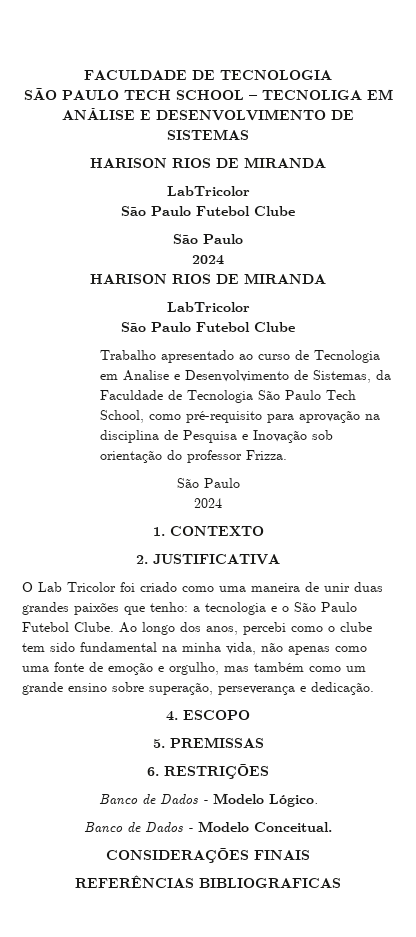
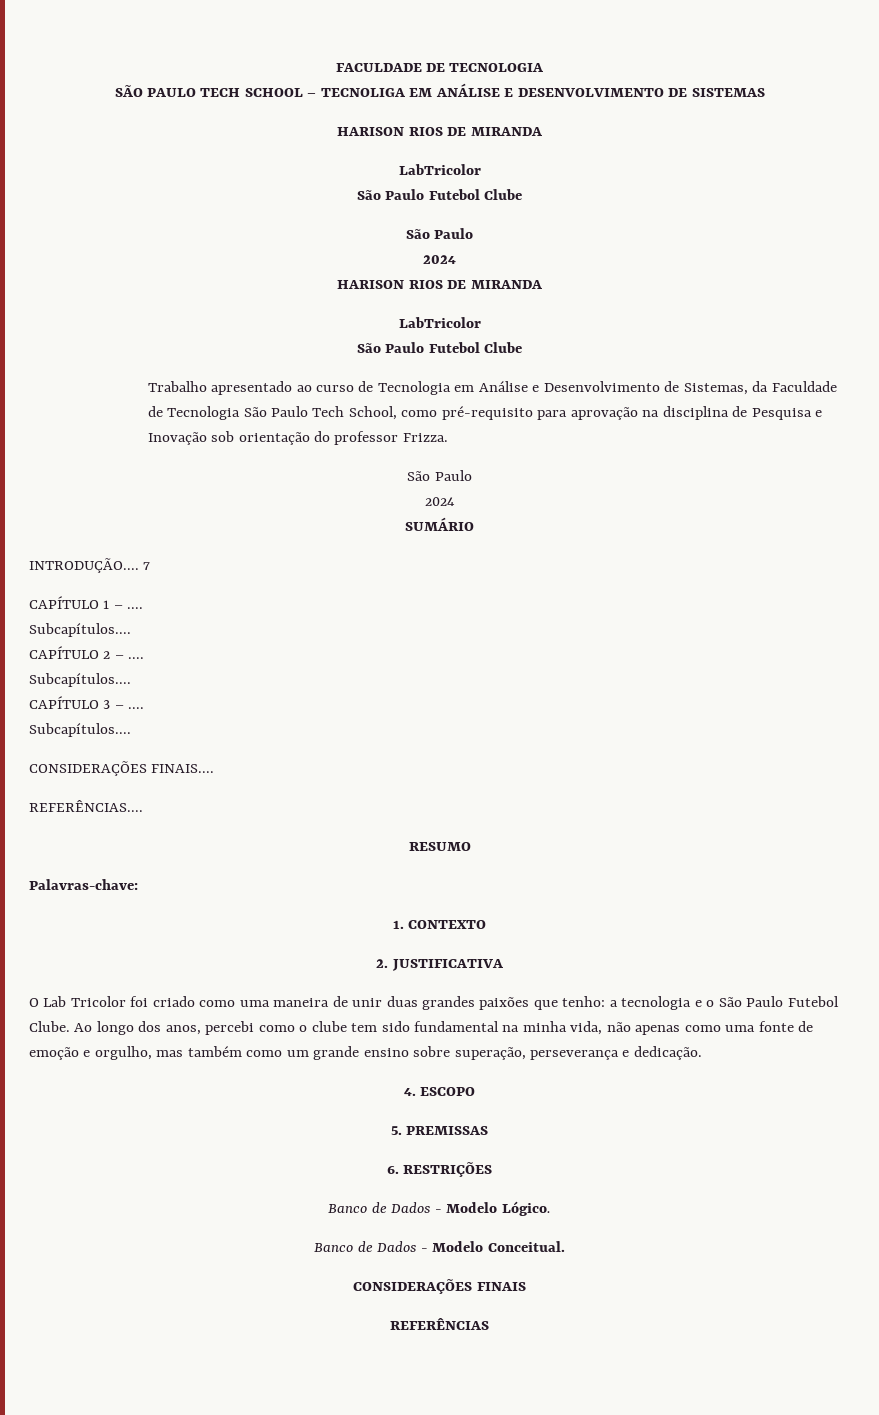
[122,370,169,381] Analise -> [478,381,528,392] Análise
(222, 503) none -> [405,517,474,531] [29,558,151,573] [29,596,144,609] [29,623,131,637] [29,646,145,659] [29,673,131,687] [29,696,145,709] [29,723,131,737] [29,761,215,776] [29,800,143,812] [408,842,471,851] [29,879,138,890] // SUMÁRIO // INTRODUÇÃO.... 7 // CAPÍTULO 1 – .... // Subcapítulos.... // CAPÍTULO 2 – .... // Subcapítulos.... // CAPÍTULO 3 – .... // Subcapítulos.... // CONSIDERAÇÕES FINAIS.... // REFERÊNCIAS.... // RESUMO // Palavras-chave:
[199,878,341,888] BIBLIOGRAFICAS -> (489, 1324) none

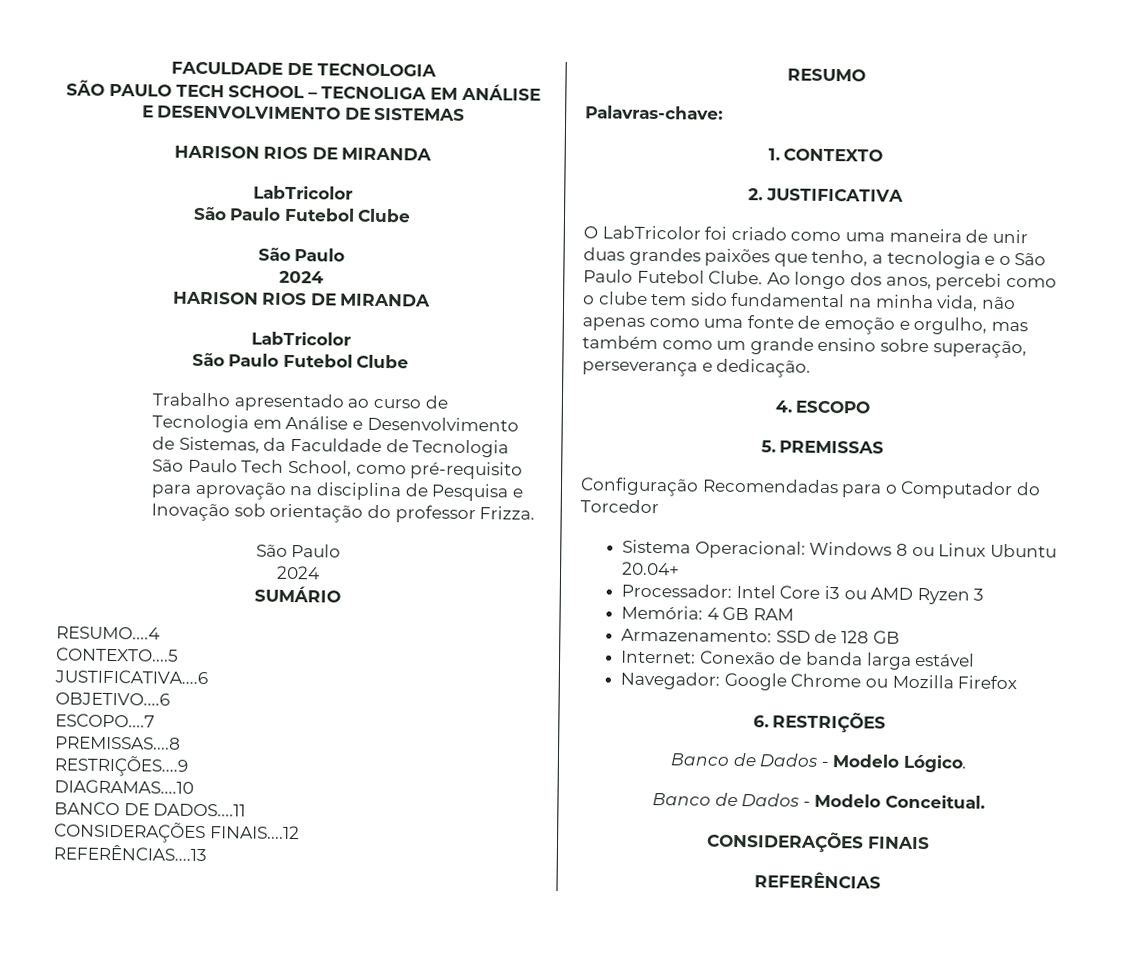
[29,558,151,573] [29,596,144,609] [29,623,131,637] [29,646,145,659] [29,673,131,687] [29,696,145,709] [29,723,131,737] [29,761,215,776] [29,800,143,812] INTRODUÇÃO.... 7 // CAPÍTULO 1 – .... // Subcapítulos.... // CAPÍTULO 2 – .... // Subcapítulos.... // CAPÍTULO 3 – .... // Subcapítulos.... // CONSIDERAÇÕES FINAIS.... // REFERÊNCIAS.... -> [56,626,160,640] [56,647,179,662] [54,669,208,685] [55,692,170,706] [55,713,155,728] [55,736,181,750] [54,755,188,777] [54,779,194,794] [54,801,247,817] [53,821,300,844] [53,843,207,862] RESUMO....4 // CONTEXTO....5 // JUSTIFICATIVA....6 // OBJETIVO....6 // ESCOPO....7 // PREMISSAS....8 // RESTRIÇÕES....9 // DIAGRAMAS....10 // BANCO DE DADOS....11 // CONSIDERAÇÕES FINAIS....12 // REFERÊNCIAS....13
[43,996,126,1007] Lab Tricolor -> [601,225,701,240] LabTricolor
[562,996,606,1007] tenho: -> [811,249,869,267] tenho,
(489, 1130) none -> [580,477,1041,500] [580,499,659,514] [622,539,1057,559] [622,561,681,576] [621,583,985,605] [621,605,795,621] [621,628,900,644] [621,650,976,670] [620,671,1018,691] // Configuração Recomendadas para o Computador do Torcedor // Sistema Operacional: Windows 8 ou Linux Ubuntu 20.04+ // Processador: Intel Core i3 ou AMD Ryzen 3 // Memória: 4 GB RAM // Armazenamento: SSD de 128 GB // Internet: Conexão de banda larga estável // Navegador: Google Chrome ou Mozilla Firefox

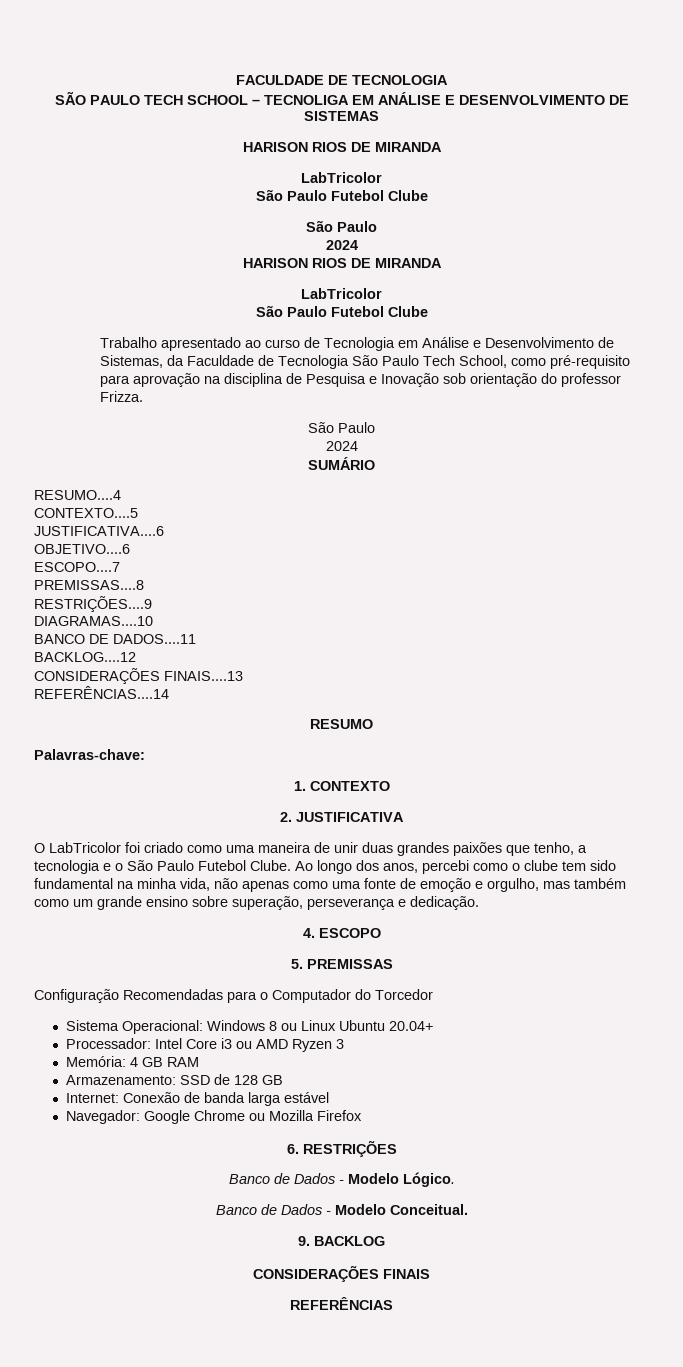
[53,821,300,844] [53,843,207,862] // CONSIDERAÇÕES FINAIS....12 // REFERÊNCIAS....13 -> [34,652,136,662] [34,668,243,684] [34,686,169,699] // BACKLOG....12 // CONSIDERAÇÕES FINAIS....13 // REFERÊNCIAS....14
(985, 801) none -> [298,1236,385,1246] // 9. BACKLOG

